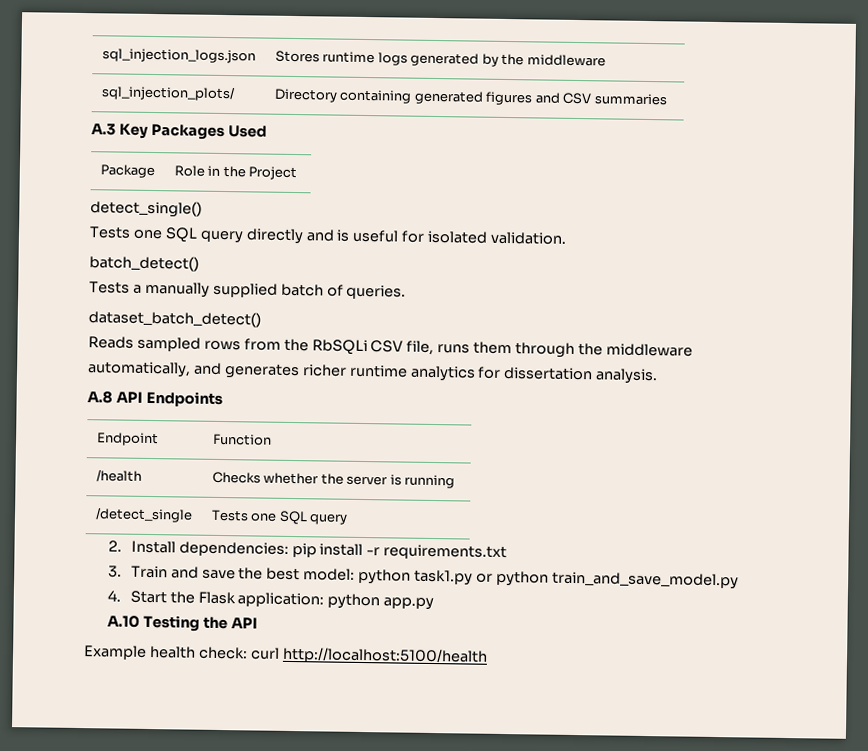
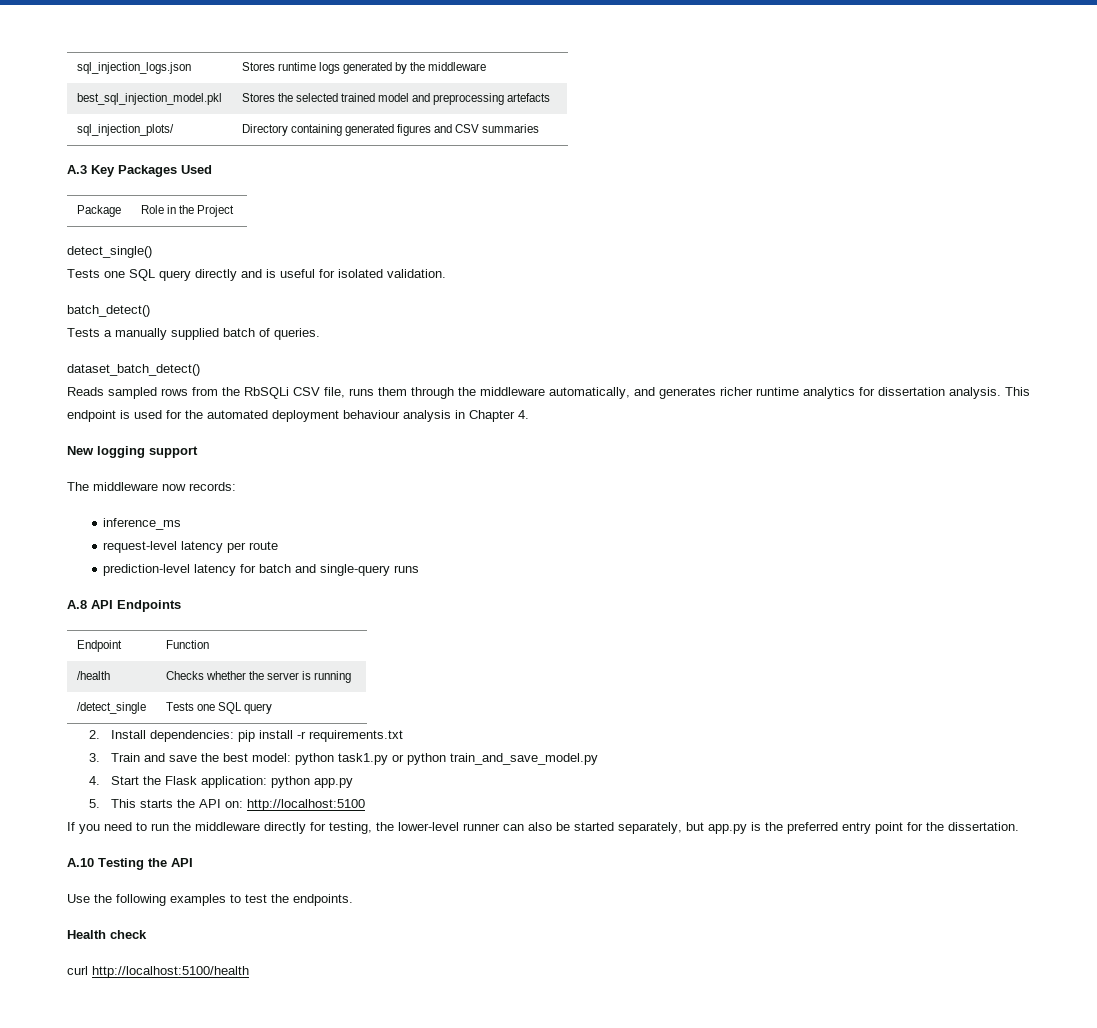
(606, 60) none -> [76,93,222,105] [241,93,551,105] // best_sql_injection_model.pkl | Stores the selected trained model and preprocessing artefacts
(659, 376) none -> [1005,387,1030,396] [67,410,529,422] [67,446,198,458] [67,482,236,491] [103,518,182,530] [103,541,279,553] [103,564,420,576] This endpoint is used for the automated deployment behaviour analysis in Chapter 4. // New logging support // The middleware now records: // inference_ms // request-level latency per route // prediction-level latency for batch and single-query runs
[106,614,258,632] [83,645,248,660] A.10 Testing the API // Example health check: -> [89,799,366,811] [67,822,1019,834] [67,858,193,870] [67,894,353,906] [67,930,147,939] 5. This starts the API on: http://localhost:5100 // If you need to run the middleware directly for testing, the lower-level runner can also be started separately, but app.py is the preferred entry point for the dissertation. // A.10 Testing the API // Use the following examples to test the endpoints. // Health check //

